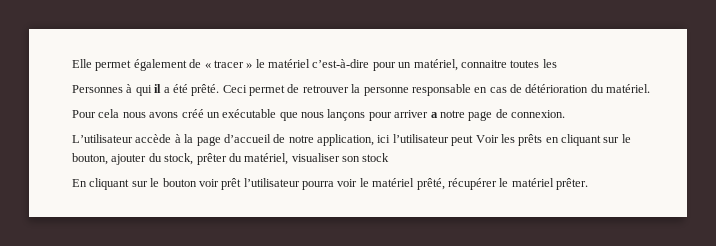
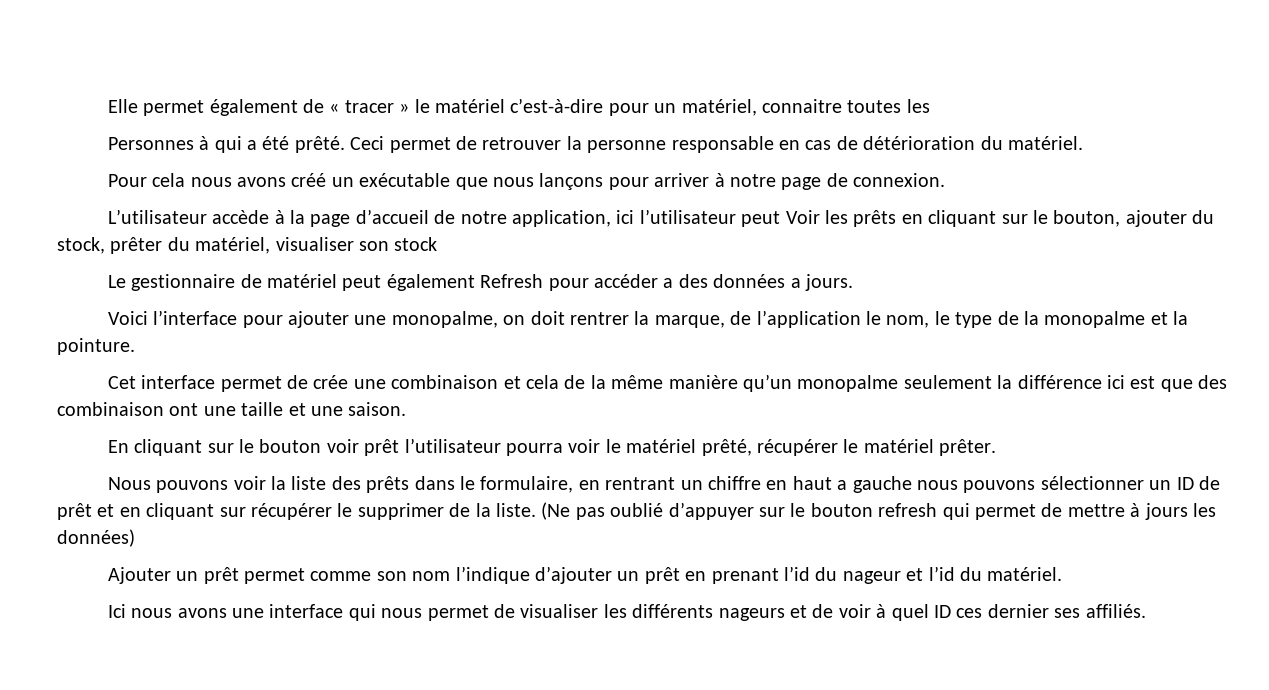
[154,84,162,93] il -> (242, 144) none
[430,112,438,118] a -> [714,173,725,187] à
(390, 157) none -> [107,274,854,291] [107,310,1189,328] [57,338,135,355] [107,374,1228,392] [57,402,407,416] // Le gestionnaire de matériel peut également Refresh pour accéder a des données a jours. // Voici l’interface pour ajouter une monopalme, on doit rentrer la marque, de l’application le nom, le type de la monopalme et la pointure. // Cet interface permet de crée une combinaison et cela de la même manière qu’un monopalme seulement la différence ici est que des combinaison ont une taille et une saison.
(588, 184) none -> [107,476,1221,493] [57,502,1216,520] [57,529,135,547] [107,566,1063,584] [107,604,1146,621] // Nous pouvons voir la liste des prêts dans le formulaire, en rentrant un chiffre en haut a gauche nous pouvons sélectionner un ID de prêt et en cliquant sur récupérer le supprimer de la liste. (Ne pas oublié d’appuyer sur le bouton refresh qui permet de mettre à jours les données) // Ajouter un prêt permet comme son nom l’indique d’ajouter un prêt en prenant l’id du nageur et l’id du matériel. // Ici nous avons une interface qui nous permet de visualiser les différents nageurs et de voir à quel ID ces dernier ses affiliés.

